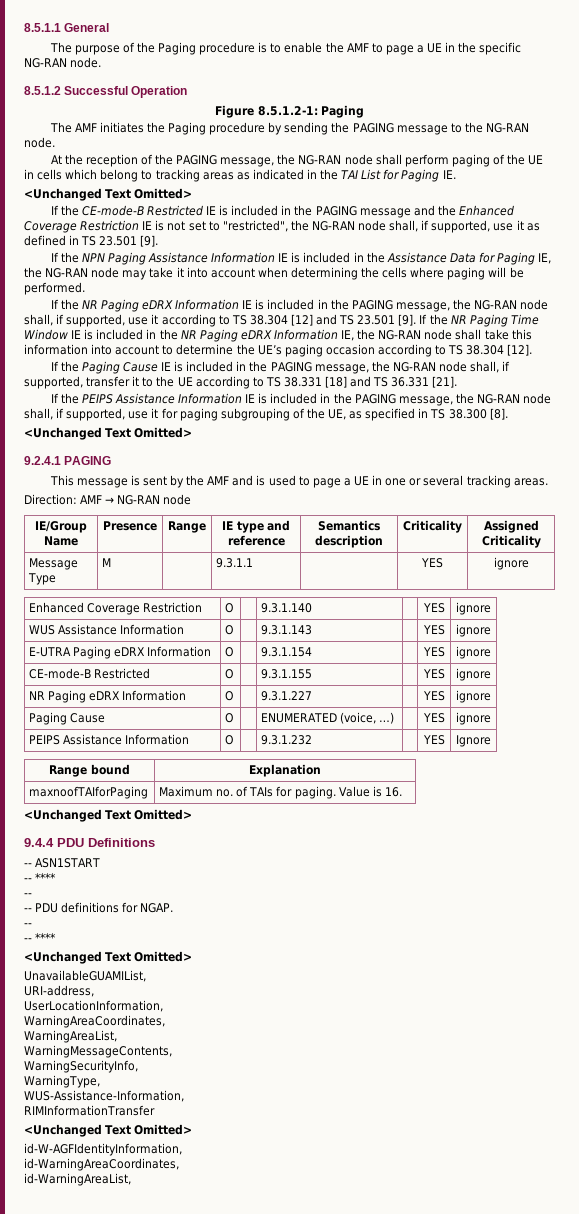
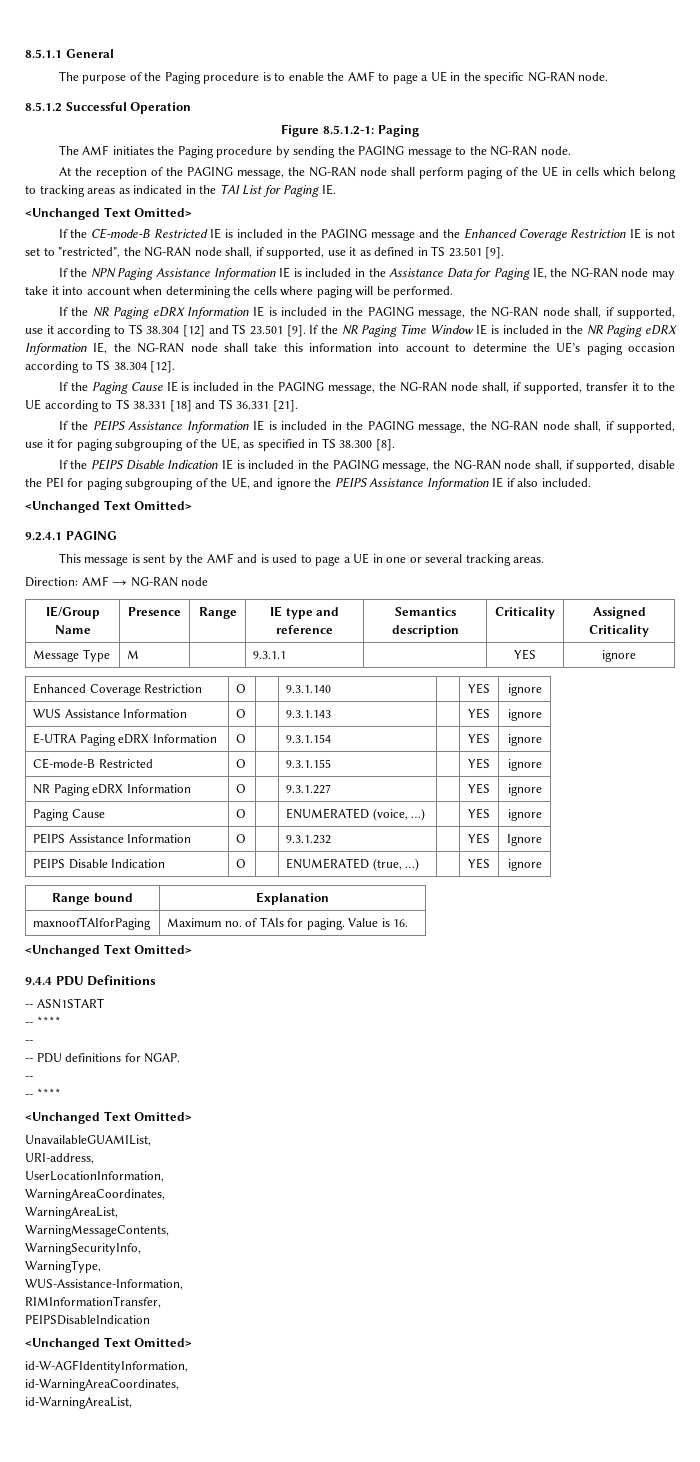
(508, 414) none -> [58,459,675,472] [25,477,591,490] // If the PEIPS Disable Indication IE is included in the PAGING message, the NG-RAN node shall, if supported, disable the PEI for paging subgrouping of the UE, and ignore the PEIPS Assistance Information IE if also included.
(491, 741) none -> [33,858,166,869] [236,859,247,868] [286,858,420,871] [468,858,490,869] [507,859,542,871] // PEIPS Disable Indication | O | | ENUMERATED (true, …) | | YES | ignore
[24,1105,155,1116] RIMInformationTransfer -> [25,1296,161,1308] [25,1314,150,1325] RIMInformationTransfer, // PEIPSDisableIndication

